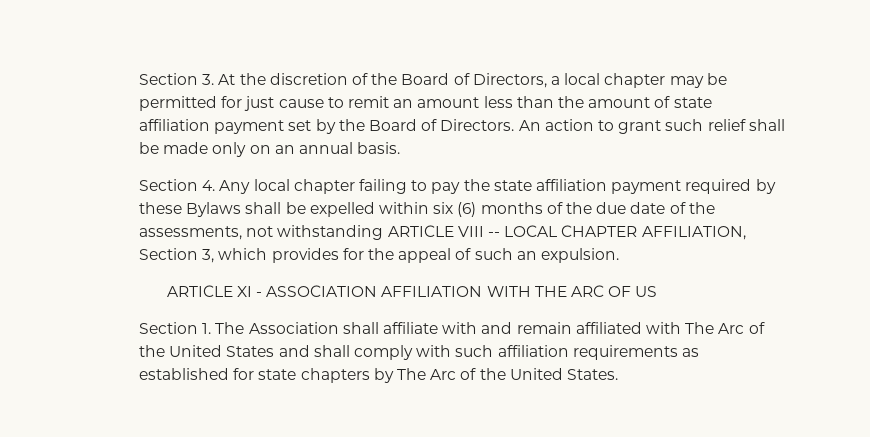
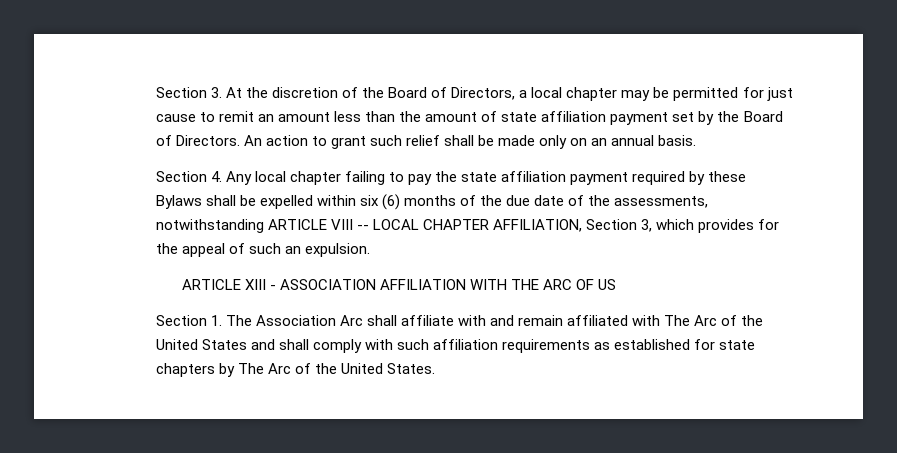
[246,225,384,240] not withstanding -> [155,219,264,233] notwithstanding
[236,286,252,297] XI -> [244,279,266,290] XIII
(339, 328) none -> [339,315,363,326] Arc

